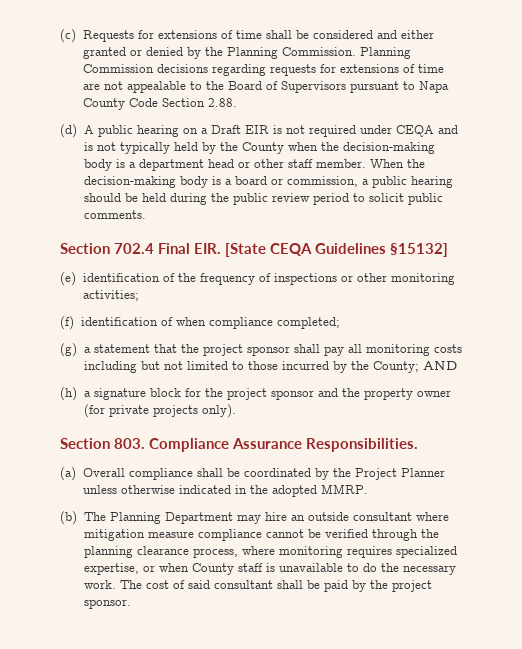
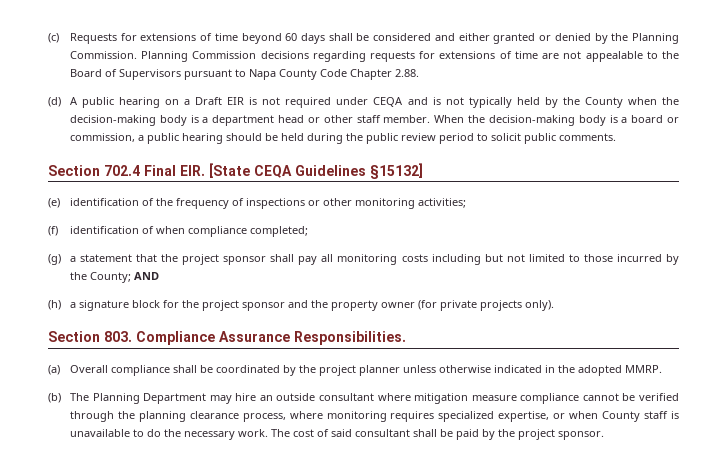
(262, 34) none -> [241,33,326,44] beyond 60 days
[161,98,205,107] Section -> [349,69,392,80] Chapter
[354,468,445,480] Project Planner -> [318,365,400,376] project planner

